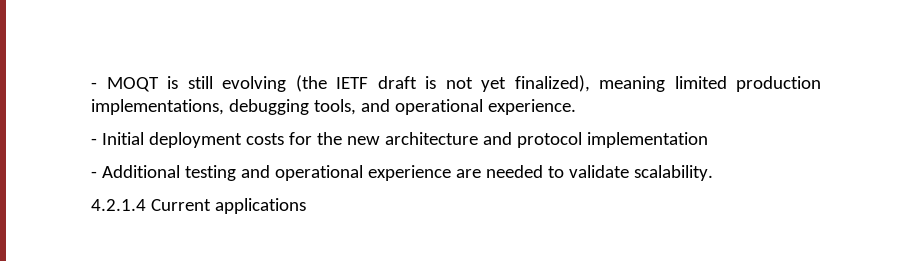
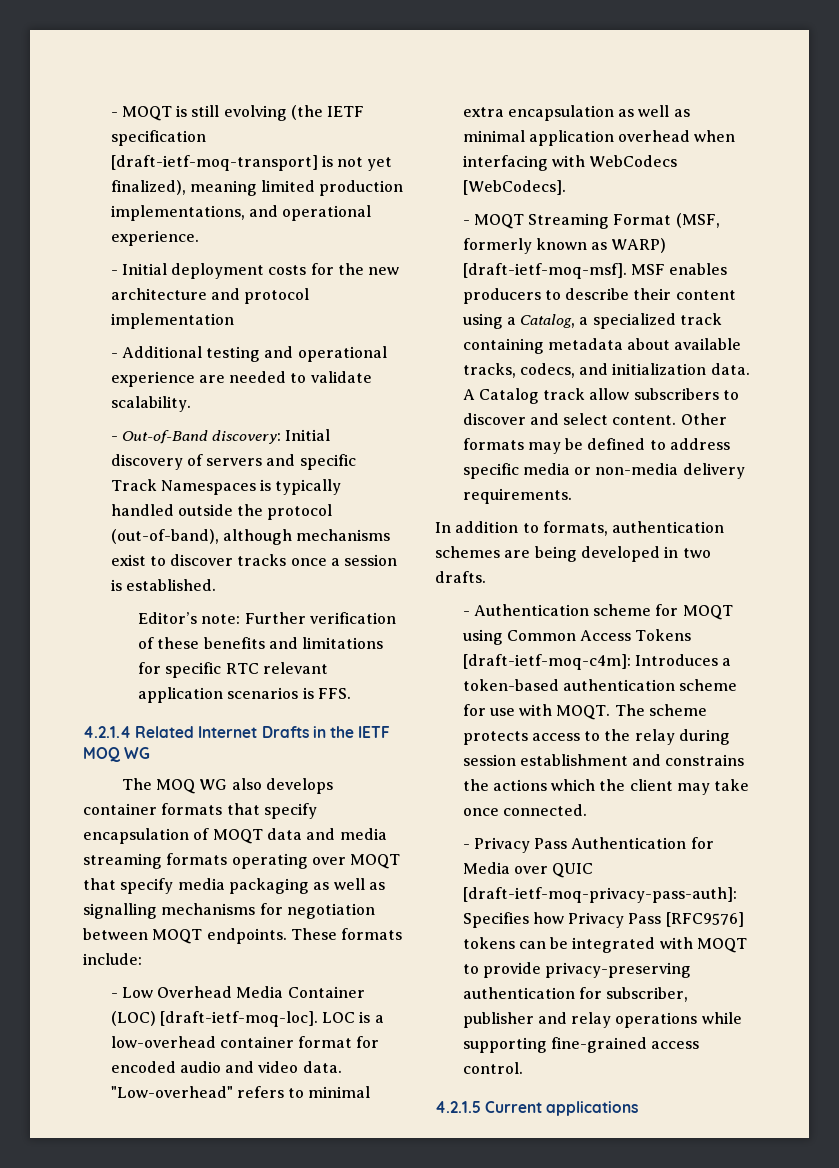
[377,76,417,89] draft -> [110,130,206,146] [110,155,318,171] specification [draft-ietf-moq-transport]
[229,99,357,115] debugging tools, -> (245, 213) none
[91,199,147,211] 4.2.1.4 -> [110,429,331,444] [110,454,356,470] [110,479,342,495] [110,504,333,520] [110,529,391,545] [110,554,398,566] [110,579,216,591] [138,612,397,624] [138,637,384,649] [138,662,329,678] [138,687,352,703] [83,726,391,738] [83,747,151,762] [121,778,333,794] [83,803,317,819] [83,828,387,844] [83,853,401,869] [83,878,385,894] [83,903,375,919] [83,928,403,944] [83,953,142,965] [110,986,365,998] [110,1011,384,1027] [110,1036,380,1048] [110,1061,342,1073] [110,1086,371,1098] [462,105,690,121] [462,130,736,146] [462,155,678,171] [462,180,566,195] [462,213,720,229] [462,238,667,254] [462,263,728,279] [462,288,736,304] [462,313,723,329] [462,338,742,354] [462,363,750,378] [462,388,740,404] [462,413,727,425] [462,438,731,454] [462,463,745,479] [462,488,572,504] [435,521,725,536] [435,546,711,562] [435,571,486,583] [462,604,733,620] [462,629,692,645] [462,654,732,670] [462,679,738,691] [462,704,708,720] [462,729,731,745] [462,754,745,766] [462,779,750,795] [462,804,587,816] [462,837,714,853] [462,862,594,878] [462,887,737,903] [462,912,744,928] [462,937,748,953] [462,962,692,978] [462,987,689,1002] [462,1012,742,1028] [462,1037,700,1053] [462,1062,523,1074] [435,1101,481,1113] - Out-of-Band discovery: Initial discovery of servers and specific Track Namespaces is typically handled outside the protocol (out-of-band), although mechanisms exist to discover tracks once a session is established. // Editor’s note: Further verification of these benefits and limitations for specific RTC relevant application scenarios is FFS. // 4.2.1.4 Related Internet Drafts in the IETF MOQ WG // The MOQ WG also develops container formats that specify encapsulation of MOQT data and media streaming formats operating over MOQT that specify media packaging as well as signalling mechanisms for negotiation between MOQT endpoints. These formats include: // - Low Overhead Media Container (LOC) [draft-ietf-moq-loc]. LOC is a low-overhead container format for encoded audio and video data. "Low-overhead" refers to minimal extra encapsulation as well as minimal application overhead when interfacing with WebCodecs [WebCodecs]. // - MOQT Streaming Format (MSF, formerly known as WARP) [draft-ietf-moq-msf]. MSF enables producers to describe their content using a Catalog, a specialized track containing metadata about available tracks, codecs, and initialization data. A Catalog track allow subscribers to discover and select content. Other formats may be defined to address specific media or non-media delivery requirements. // In addition to formats, authentication schemes are being developed in two drafts. // - Authentication scheme for MOQT using Common Access Tokens [draft-ietf-moq-c4m]: Introduces a token-based authentication scheme for use with MOQT. The scheme protects access to the relay during session establishment and constrains the actions which the client may take once connected. // - Privacy Pass Authentication for Media over QUIC [draft-ietf-moq-privacy-pass-auth]: Specifies how Privacy Pass [RFC9576] tokens can be integrated with MOQT to provide privacy-preserving authentication for subscriber, publisher and relay operations while supporting fine-grained access control. // 4.2.1.5

